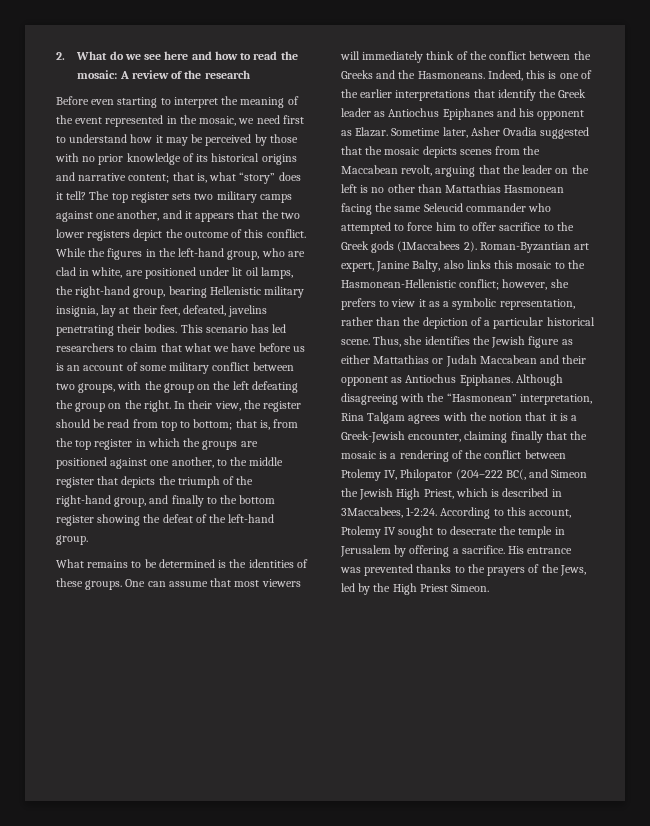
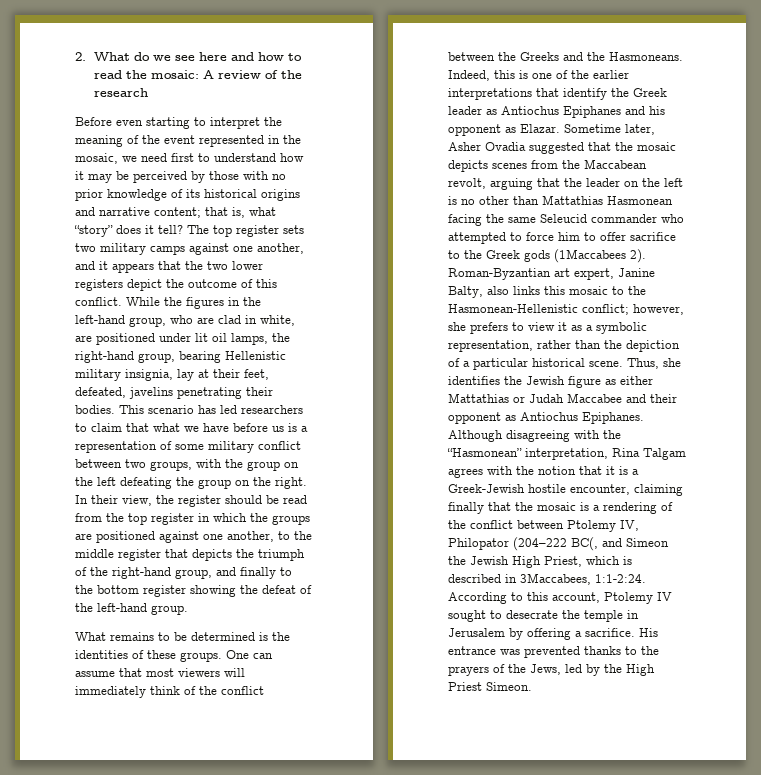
[67,364,124,371] an account -> [301,426,308,432] [75,441,157,453] a representation
[160,419,299,431] top to bottom; that is, from -> (102, 517) none
[479,355,537,364] Maccabean -> [567,393,622,403] Maccabee
(405, 437) none -> [528,484,566,493] hostile
[406,507,438,516] 1-2:24. -> [595,574,646,583] 1:1-2:24.

